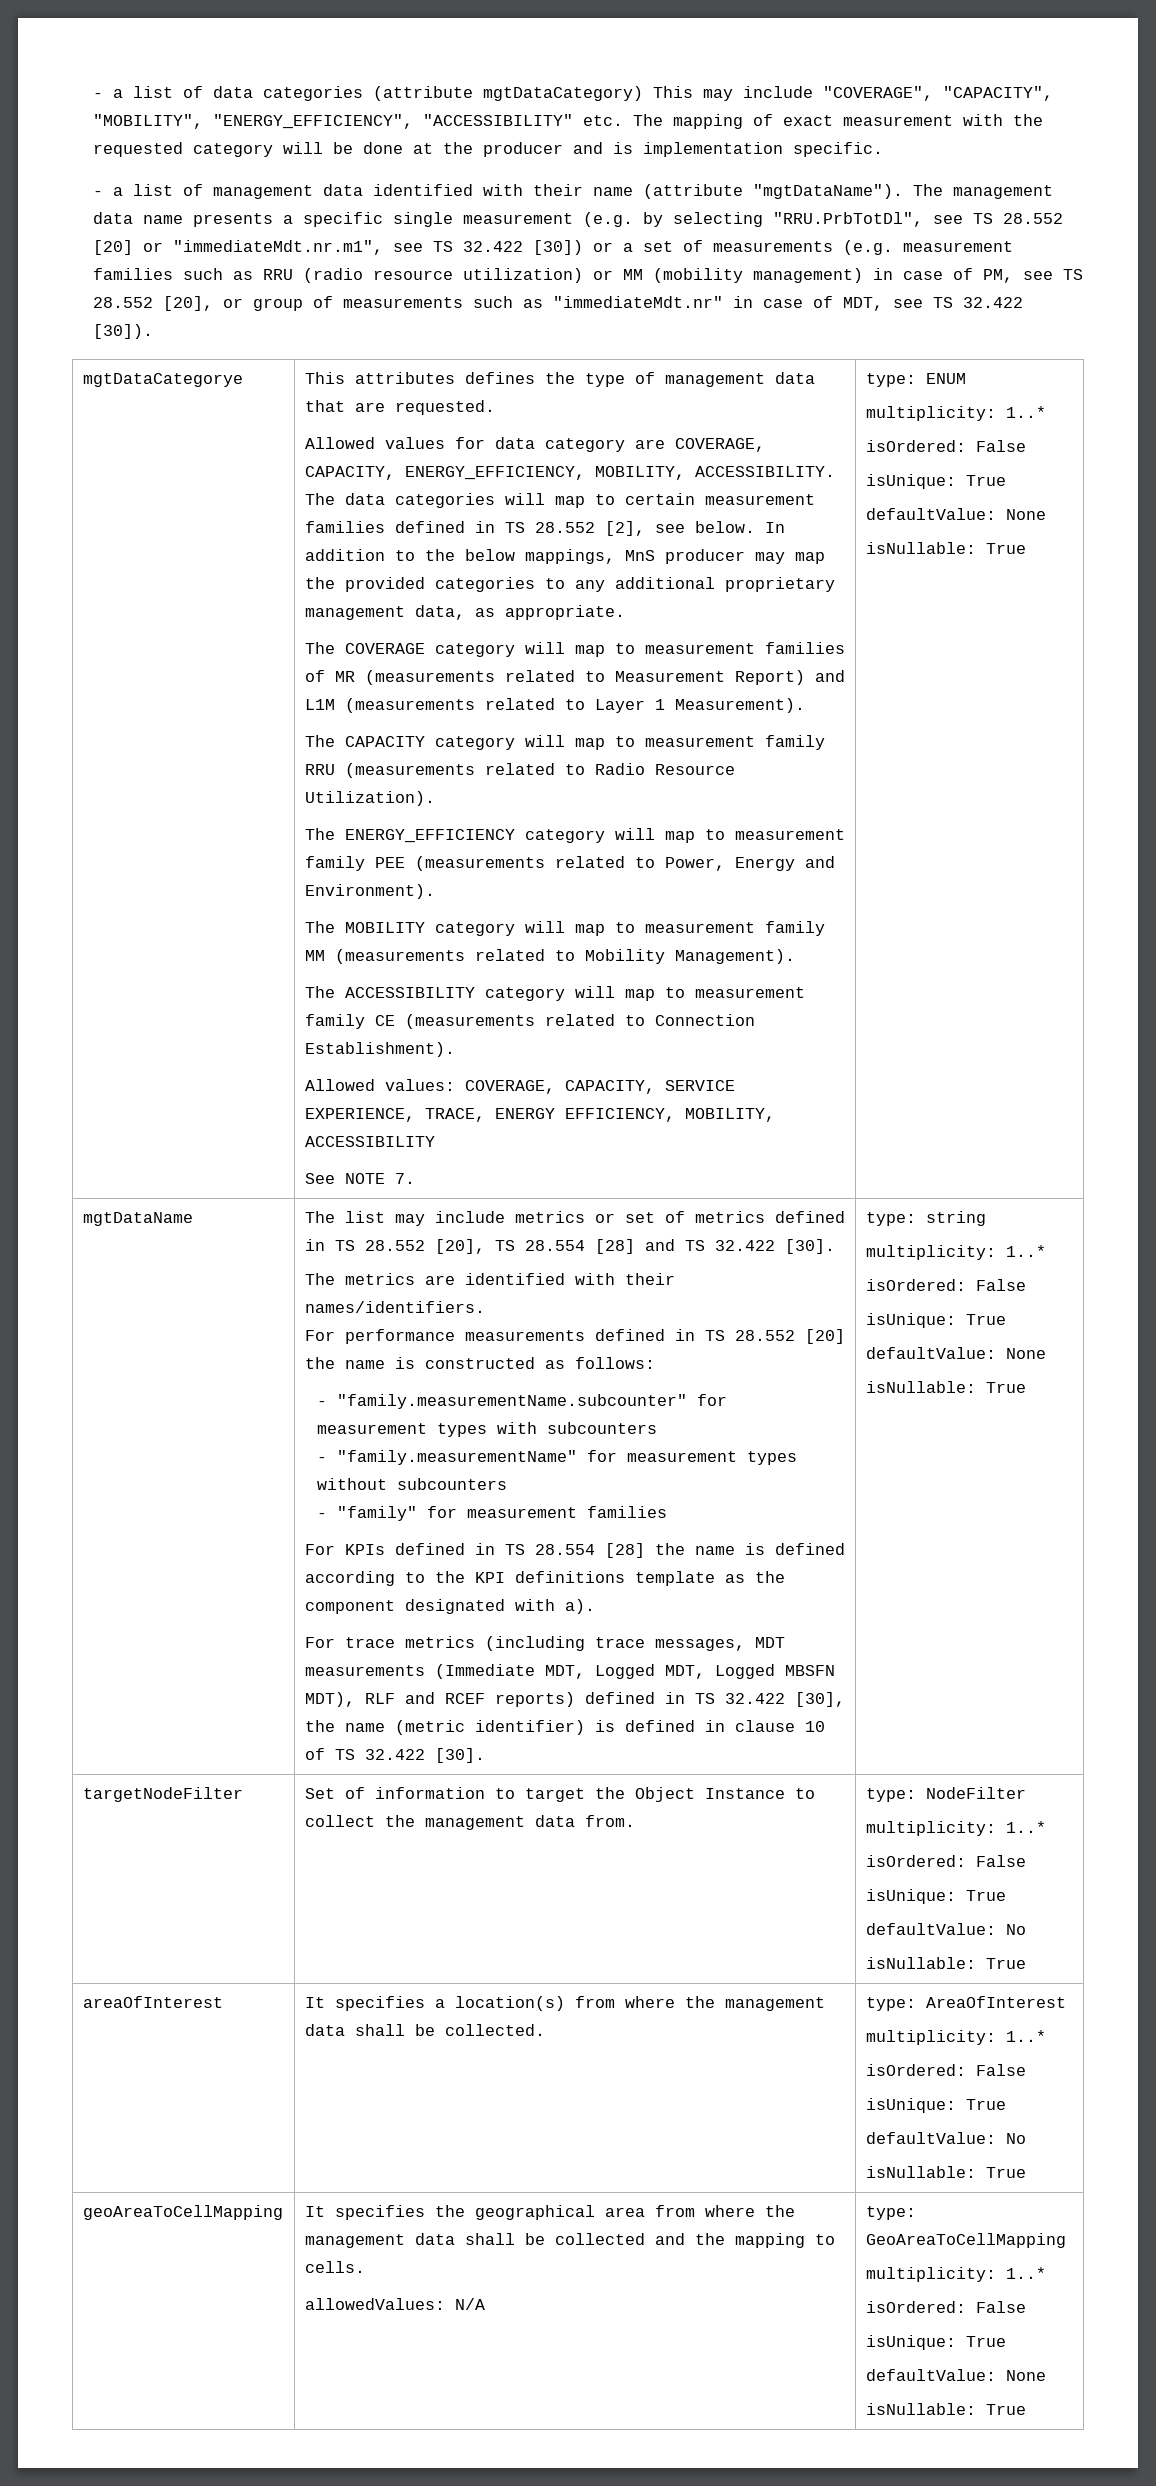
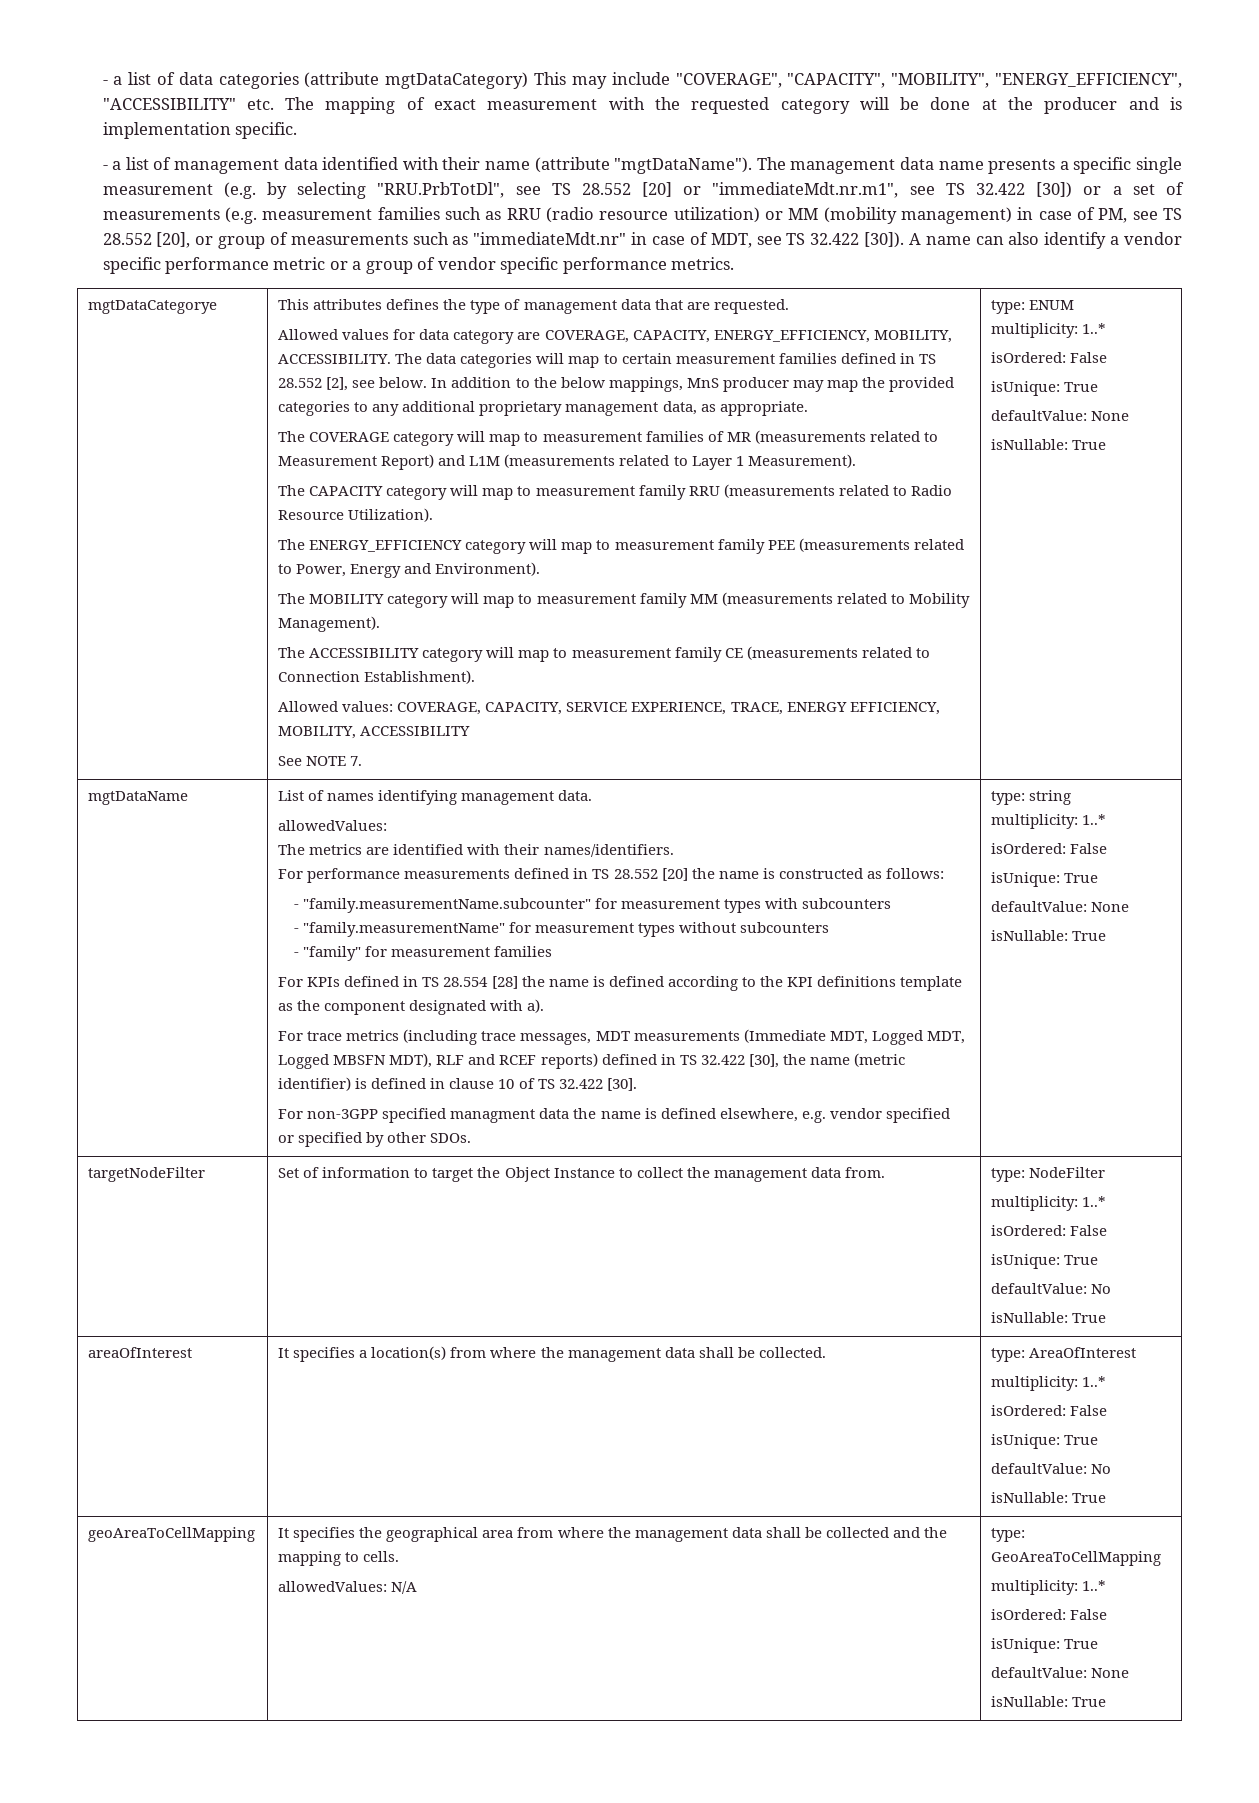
(154, 331) none -> [908,232,1182,249] [102,257,735,274] A name can also identify a vendor specific performance metric or a group of vendor specific performance metrics.
[304,1211,845,1226] [304,1239,835,1254] The list may include metrics or set of metrics defined in TS 28.552 [20], TS 28.554 [28] and TS 32.422 [30]. -> [278,790,593,805] [278,820,388,831] List of names identifying management data. // allowedValues:
(485, 1755) none -> [278,1108,950,1123] [278,1132,472,1147] // For non-3GPP specified managment data the name is defined elsewhere, e.g. vendor specified or specified by other SDOs.

